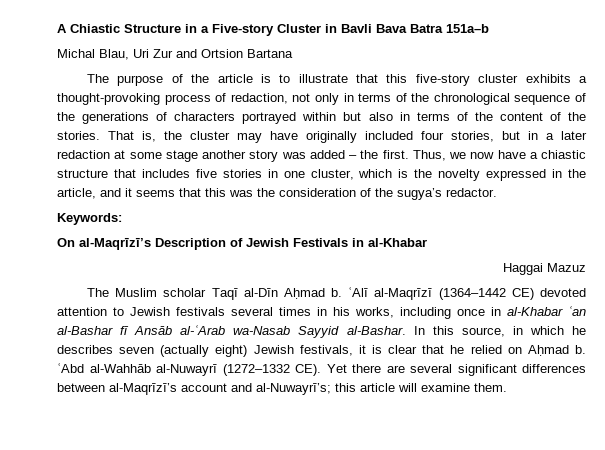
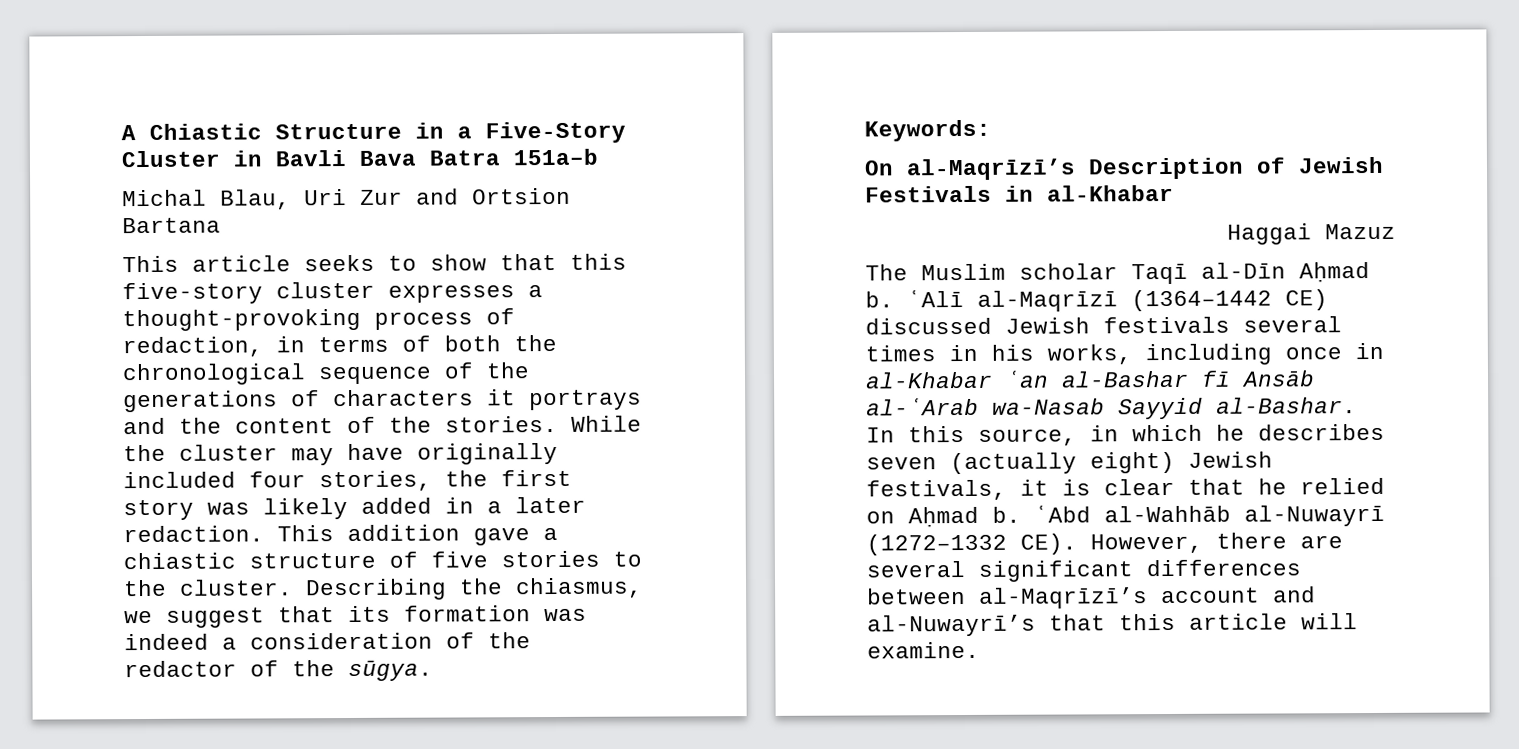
[212,24,274,36] Five-story -> [485,121,626,144] Five-Story
[86,74,348,86] The purpose of the article is to illustrate -> [122,254,487,273] This article seeks to show
[525,74,571,83] exhibits -> [388,284,515,303] expresses
[292,93,407,105] not only in terms of -> [276,335,501,353] in terms of both
[242,112,468,124] portrayed within but also in terms of -> [487,389,642,411] [123,417,166,435] it portrays and
[108,131,156,142] That is, -> [571,415,642,432] While
[502,131,587,140] [57,150,586,162] [57,169,586,181] [57,188,497,200] but in a later redaction at some stage another story was added – the first. Thus, we now have a chiastic structure that includes five stories in one cluster, which is the novelty expressed in the article, and it seems that this was the consideration of the sugya’s redactor. -> [445,469,572,487] [123,496,586,521] [123,524,558,546] [123,550,642,570] [123,577,643,601] [124,605,587,628] [124,632,531,651] [124,659,433,682] the first story was likely added in a later redaction. This addition gave a chiastic structure of five stories to the cluster. Describing the chiasmus, we suggest that its formation was indeed a consideration of the redactor of the sūgya.
[540,288,587,297] [57,307,124,316] devoted attention to -> [865,317,992,335] discussed
[326,364,347,373] Yet -> [1090,533,1203,554] However,
[256,383,331,395] al-Nuwayrī’s; -> [867,614,1106,637] al-Nuwayrī’s that
[421,383,507,392] examine them. -> [867,641,980,659] examine.

